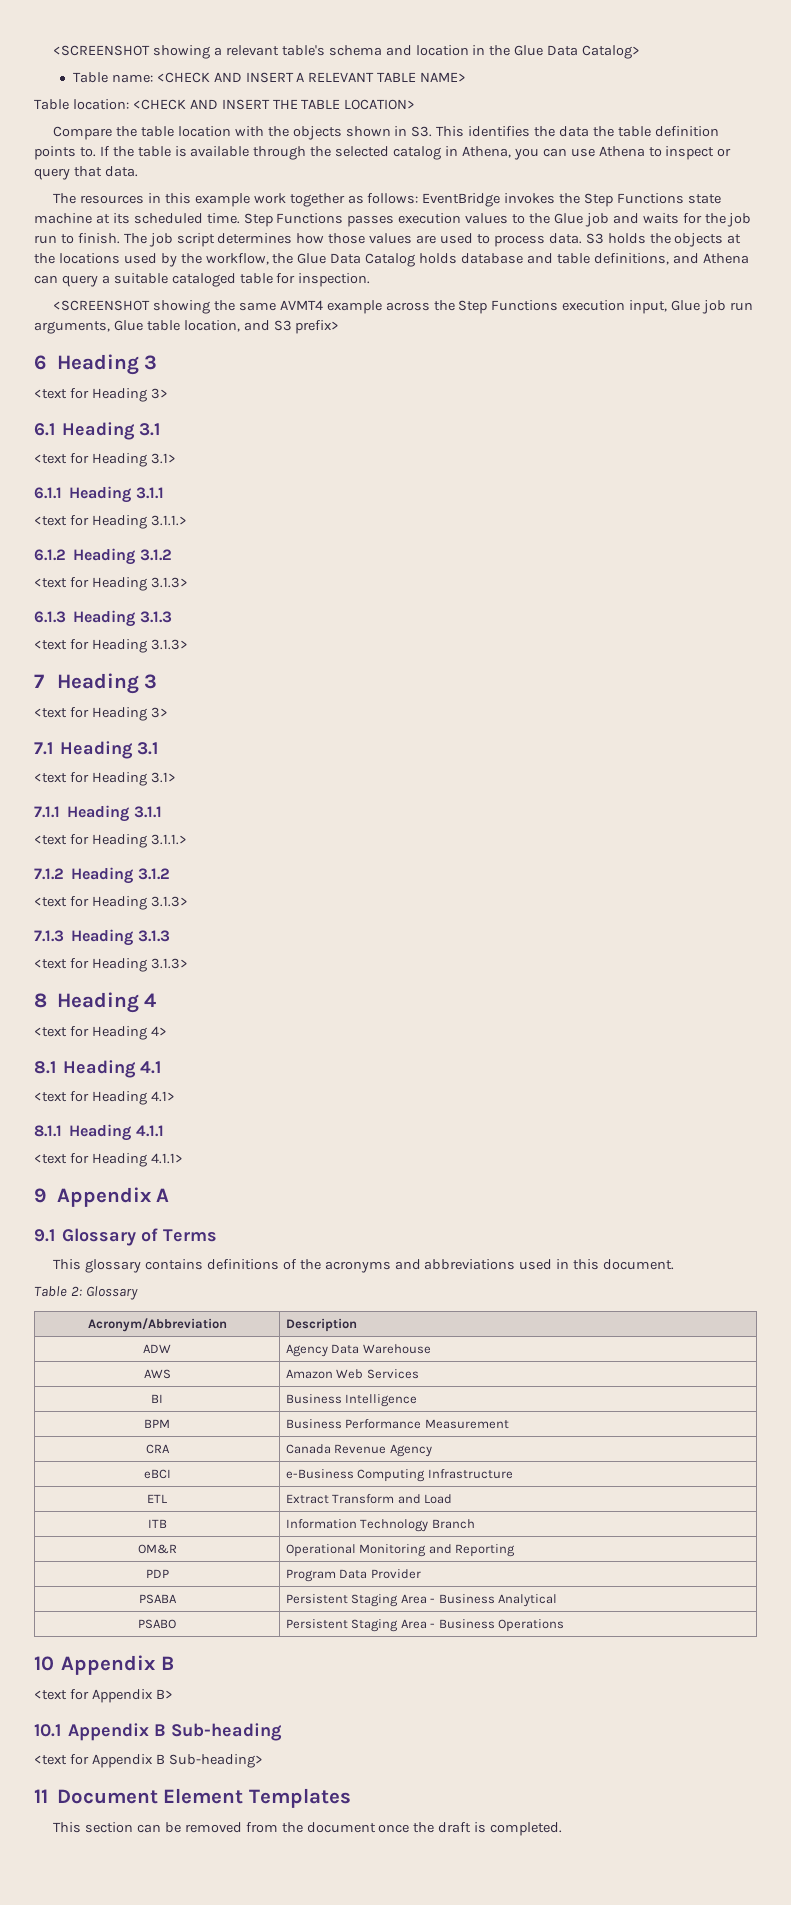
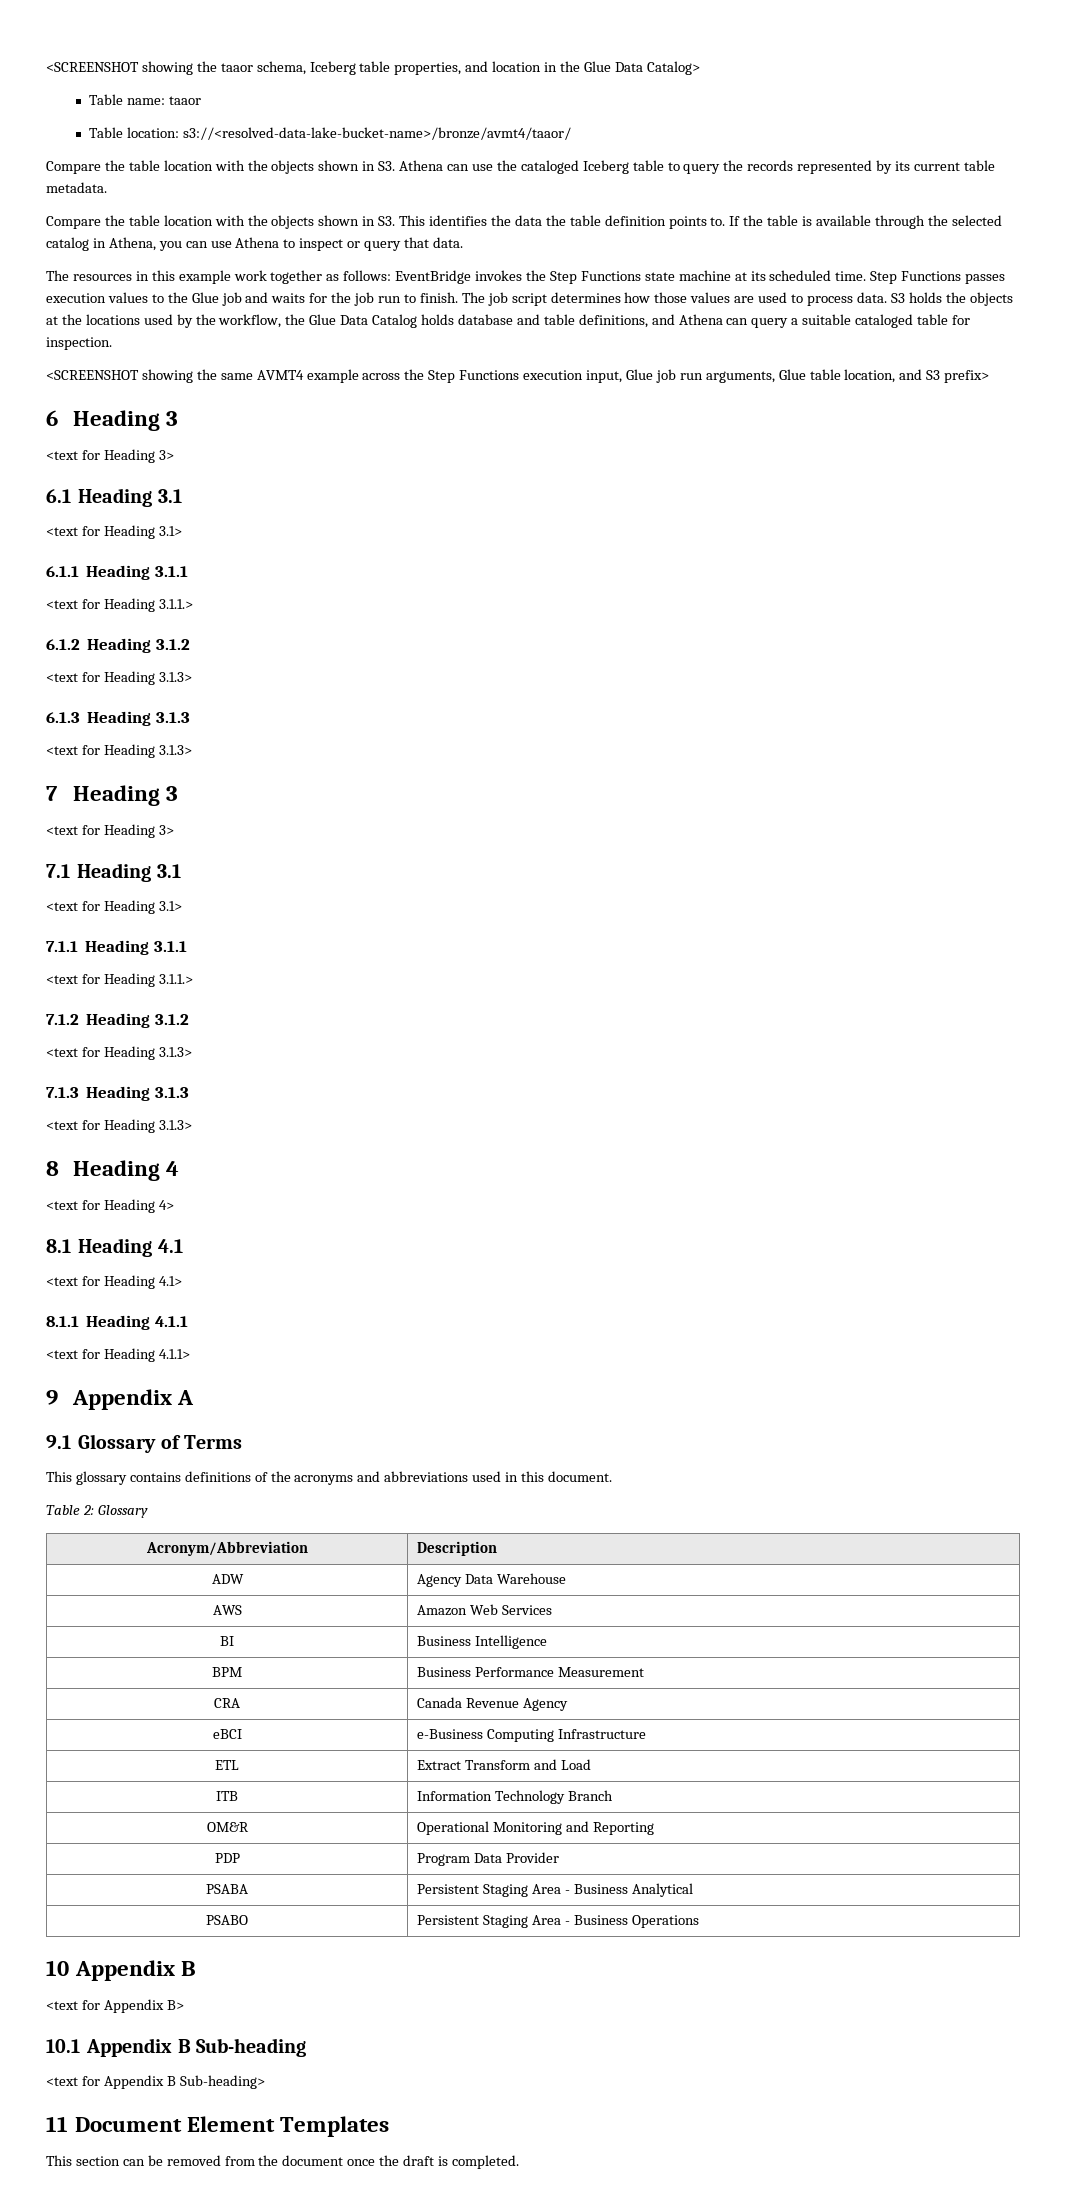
[53,45,382,59] <SCREENSHOT showing a relevant table's schema -> [46,61,462,75] <SCREENSHOT showing the taaor schema, Iceberg table properties,
[156,72,467,83] [34,99,416,110] <CHECK AND INSERT A RELEVANT TABLE NAME> // Table location: <CHECK AND INSERT THE TABLE LOCATION> -> [168,96,201,105] [88,127,571,140] [46,160,995,174] [46,182,107,193] taaor // Table location: s3://<resolved-data-lake-bucket-name>/bronze/avmt4/taaor/ // Compare the table location with the objects shown in S3. Athena can use the cataloged Iceberg table to query the records represented by its current table metadata.

